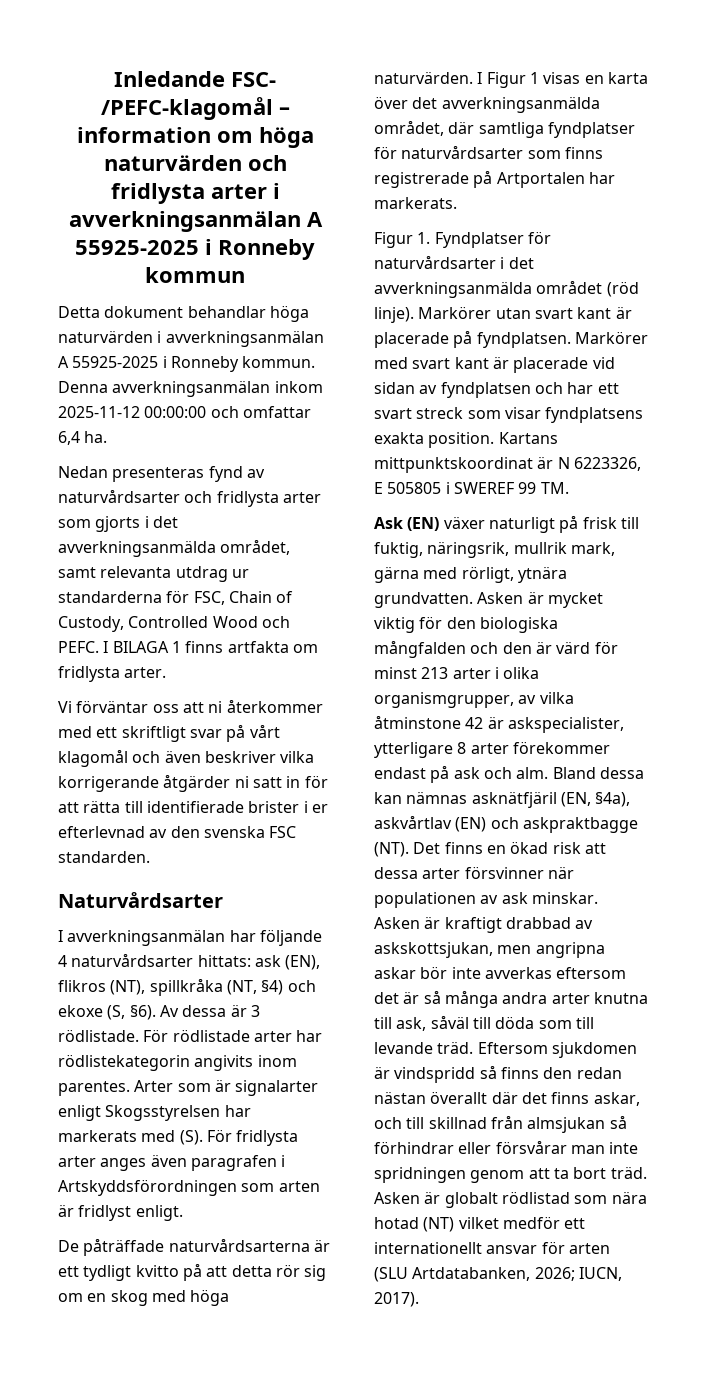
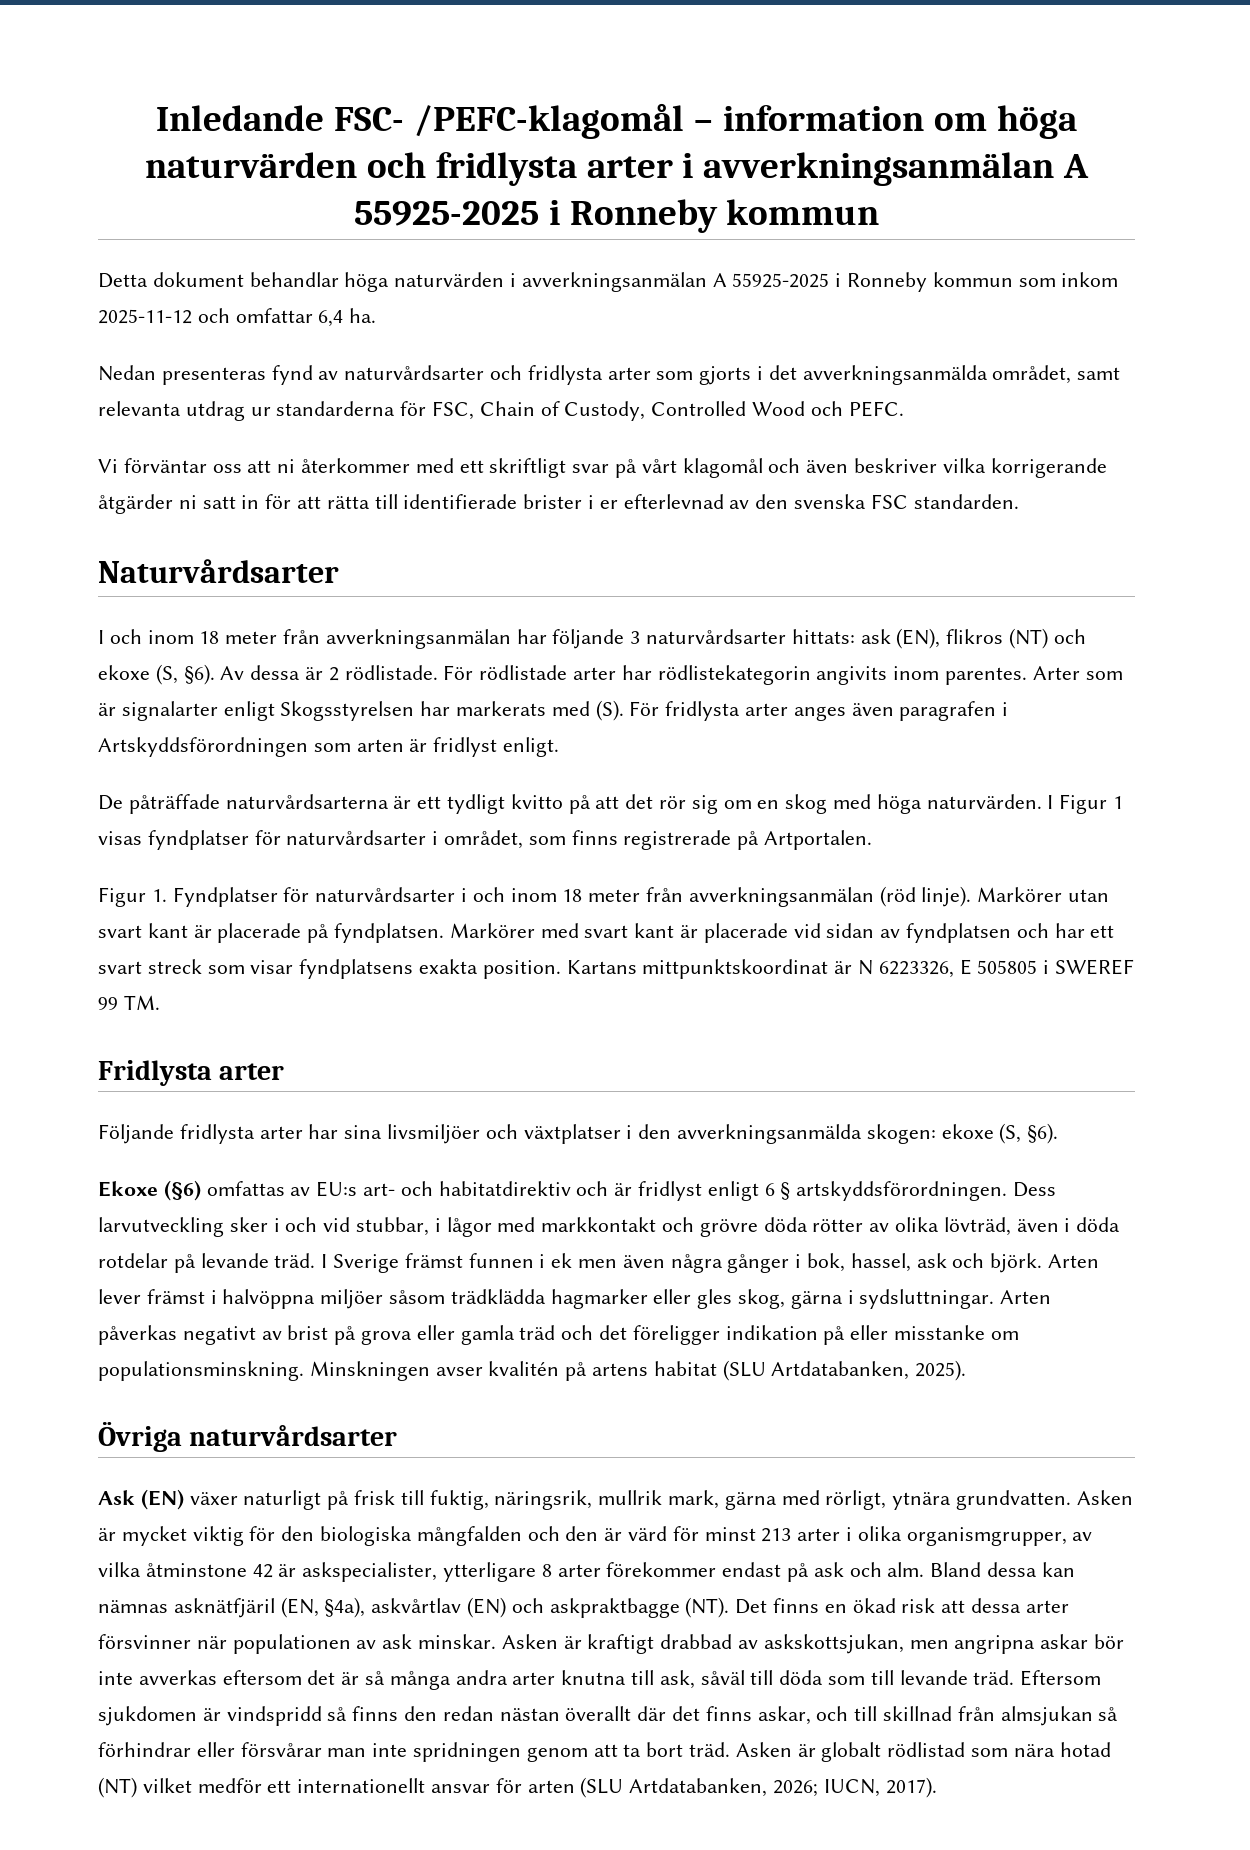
[242,356,316,368] [58,380,271,397] kommun. Denna avverkningsanmälan -> [932,272,1056,287] kommun som
[144,406,207,418] 00:00:00 -> (192, 316) none
[103,641,318,653] [58,666,167,682] I BILAGA 1 finns artfakta om fridlysta arter. -> (904, 409) none
(63, 936) none -> [109,629,321,644] och inom 18 meter från
[58,955,67,967] 4 -> [630,631,641,644] 3
[110,978,284,996] (NT), spillkråka (NT, §4) -> [1009,628,1049,649] (NT)
[250,1005,260,1017] 3 -> [328,667,339,681] 2
[231,1265,272,1277] detta -> [625,794,654,809] det
[584,72,648,84] [374,96,600,113] [374,120,544,138] en karta över det avverkningsanmälda området, där samtliga -> (142, 838) none
(524, 152) none -> [432,830,524,849] i området,
[496,172,615,188] [374,197,457,209] Artportalen har markerats. -> [764,830,873,850] Artportalen.
[508,257,534,269] [374,280,603,298] det avverkningsanmälda området -> [472,887,874,907] och inom 18 meter från avverkningsanmälan
(569, 488) none -> [98,1060,285,1086] [98,1123,1059,1144] [98,1180,1057,1201] [98,1217,1121,1237] [98,1253,1100,1273] [98,1289,1052,1309] [98,1325,1019,1345] [98,1360,967,1381] [98,1422,398,1452] // Fridlysta arter // Följande fridlysta arter har sina livsmiljöer och växtplatser i den avverkningsanmälda skogen: ekoxe (S, §6). // Ekoxe (§6) omfattas av EU:s art- och habitatdirektiv och är fridlyst enligt 6 § artskyddsförordningen. Dess larvutveckling sker i och vid stubbar, i lågor med markkontakt och grövre döda rötter av olika lövträd, även i döda rotdelar på levande träd. I Sverige främst funnen i ek men även några gånger i bok, hassel, ask och björk. Arten lever främst i halvöppna miljöer såsom trädklädda hagmarker eller gles skog, gärna i sydsluttningar. Arten påverkas negativt av brist på grova eller gamla träd och det föreligger indikation på eller misstanke om populationsminskning. Minskningen avser kvalitén på artens habitat (SLU Artdatabanken, 2025). // Övriga naturvårdsarter

